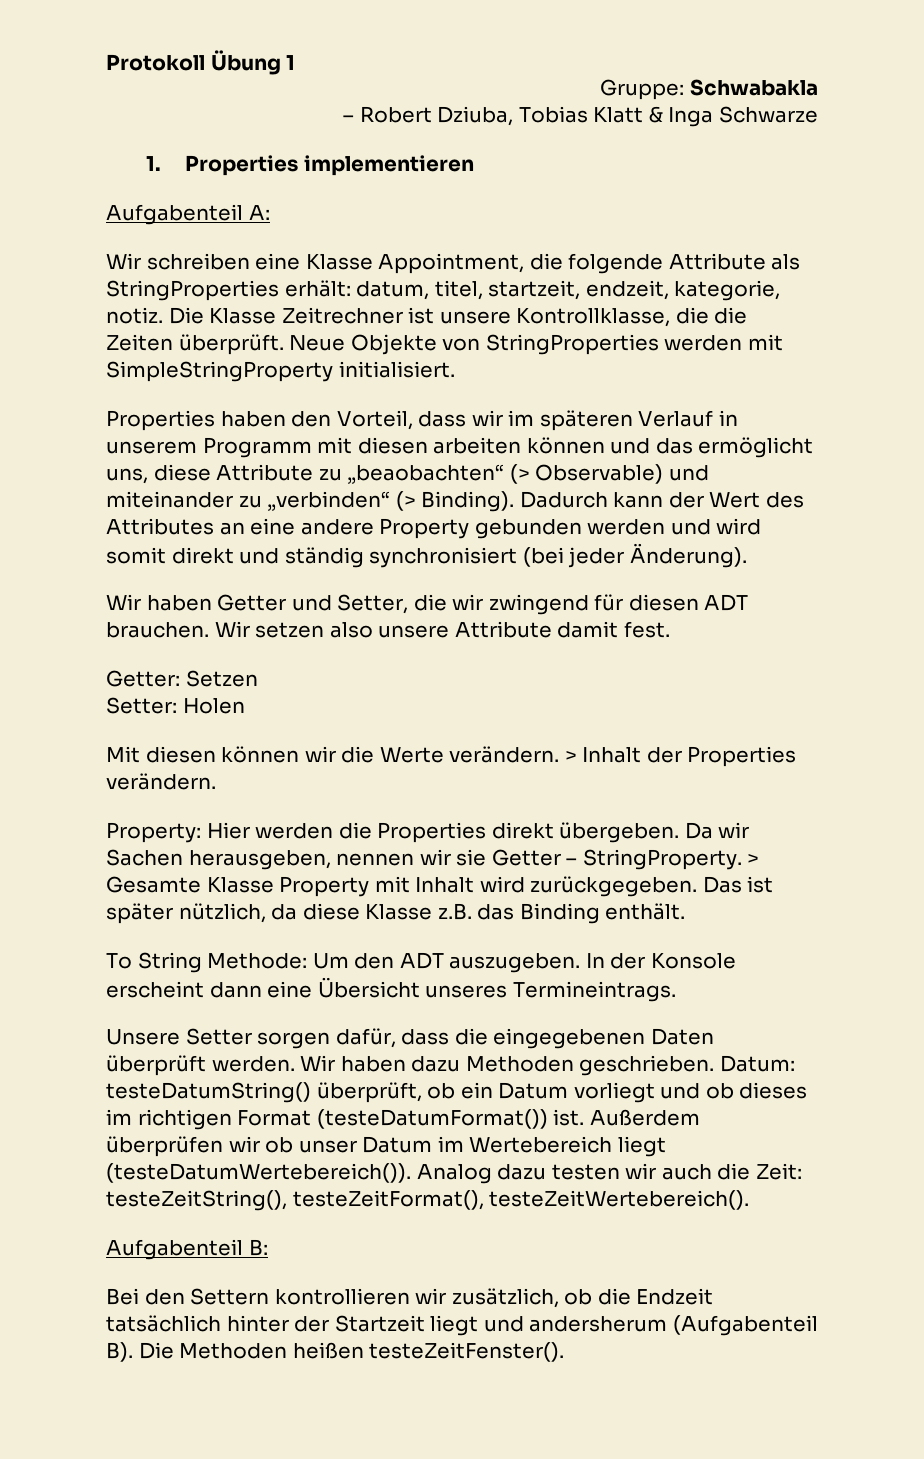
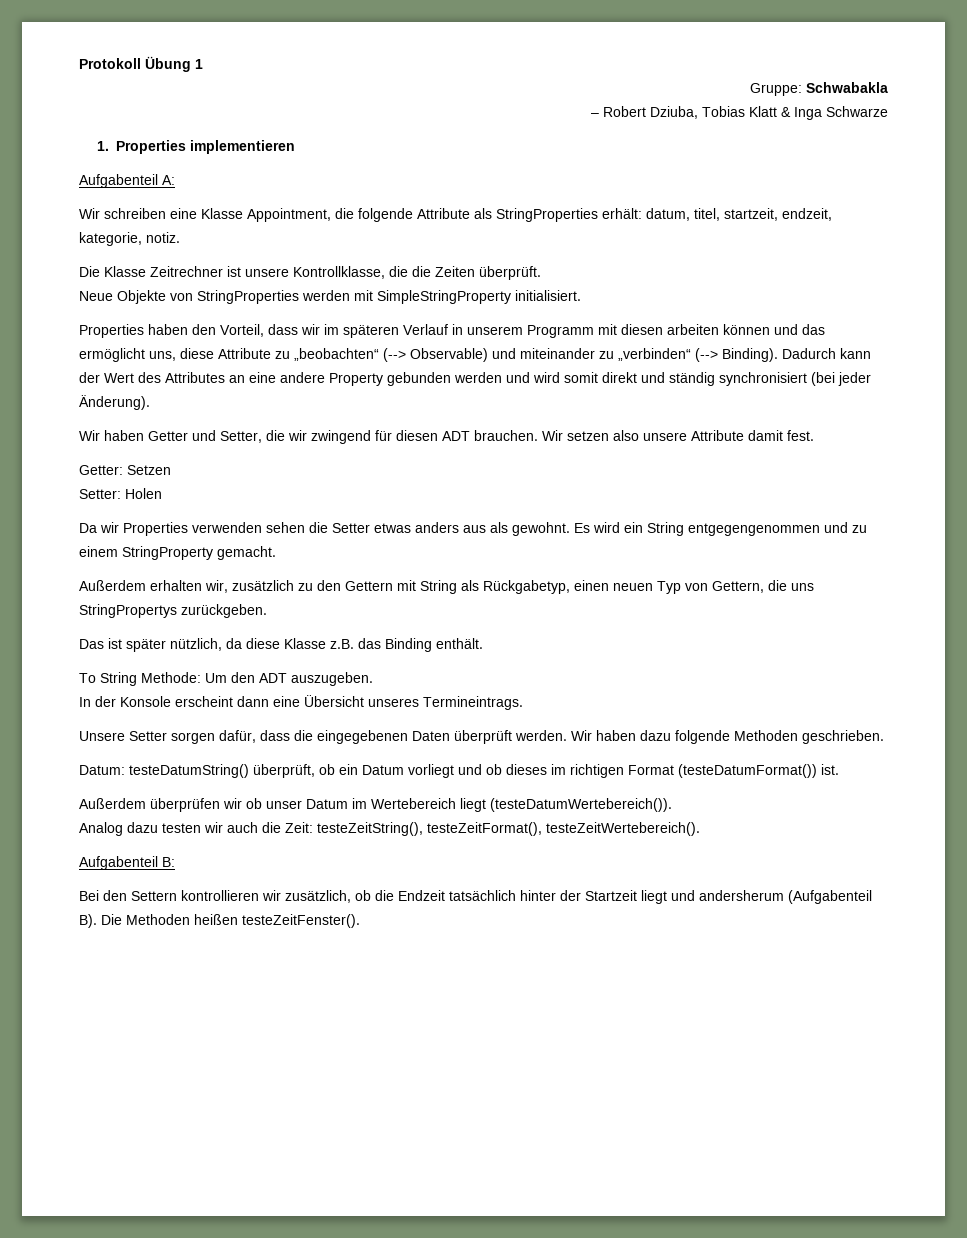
(163, 315) none -> (180, 237) //
(284, 344) none -> (541, 273) //
[347,464,530,484] „beaobachten“ (> -> [294,348,406,362] „beobachten“ (-->
[395,491,416,511] (> -> [695,348,718,362] (-->
[106,746,797,767] [106,773,216,790] [106,822,750,843] [106,849,760,870] [106,876,698,897] Mit diesen können wir die Werte verändern. > Inhalt der Properties verändern. // Property: Hier werden die Properties direkt übergeben. Da wir Sachen herausgeben, nennen wir sie Getter – StringProperty. > Gesamte Klasse Property mit Inhalt wird zurückgegeben. -> [79,522,867,536] [79,546,276,560] [79,580,814,594] [79,604,267,618] Da wir Properties verwenden sehen die Setter etwas anders aus als gewohnt. Es wird ein String entgegengenommen und zu einem StringProperty gemacht. // Außerdem erhalten wir, zusätzlich zu den Gettern mit String als Rückgabetyp, einen neuen Typ von Gettern, die uns StringPropertys zurückgeben. //
(581, 963) none -> (373, 679) //
(461, 1064) none -> [675,730,730,744] folgende
(715, 1065) none -> (884, 737) //
(585, 1117) none -> (839, 769) //
(411, 1173) none -> (672, 805) //

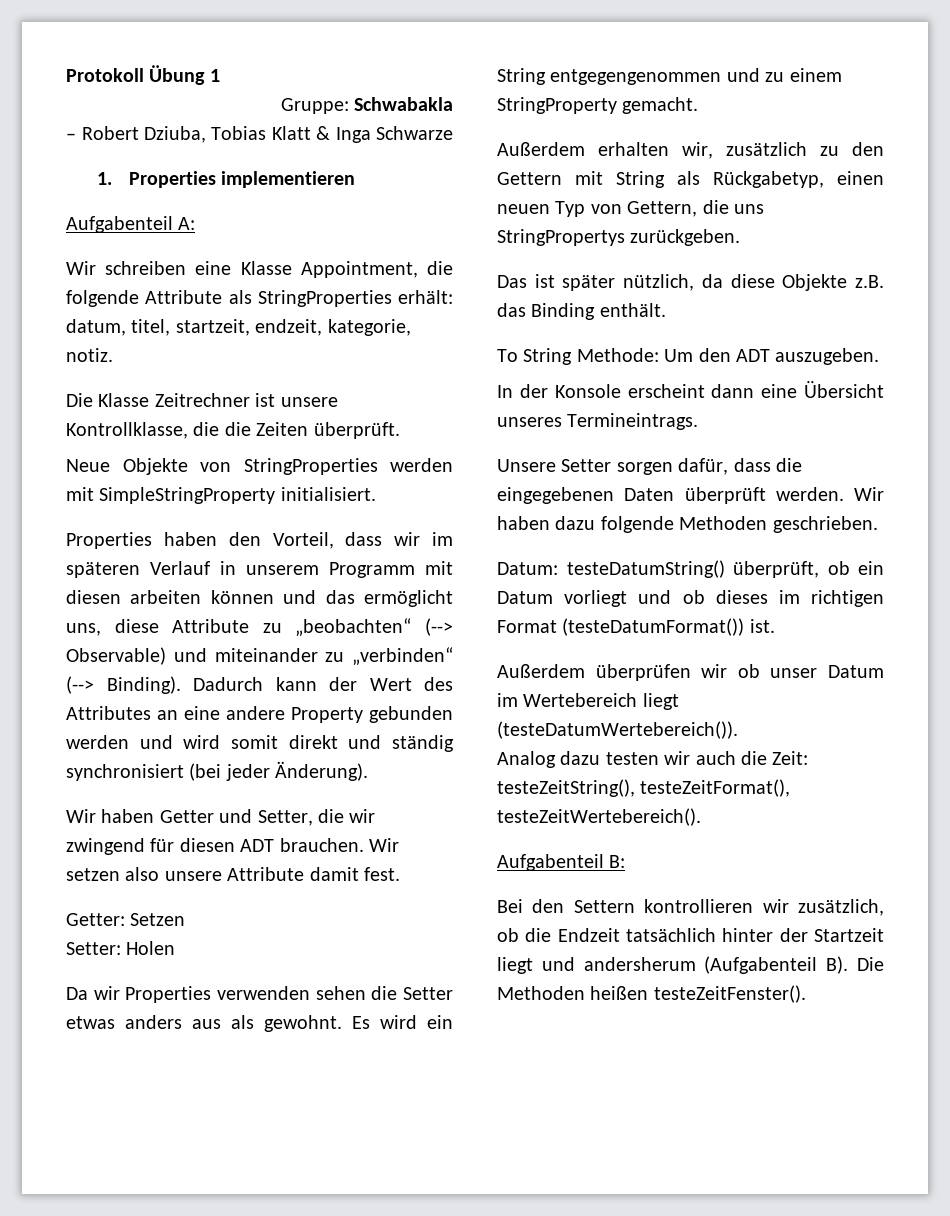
[284,638,326,649] Klasse -> [782,274,848,291] Objekte

